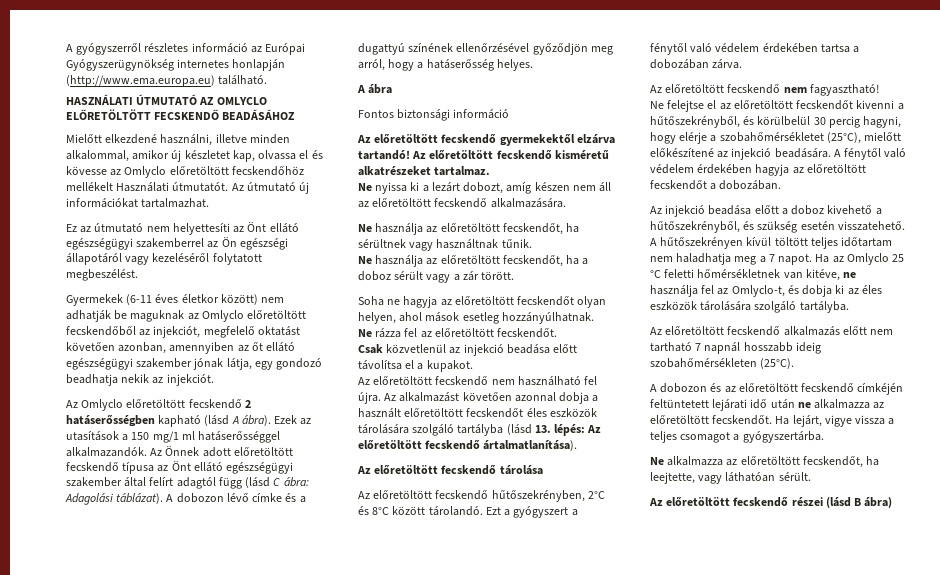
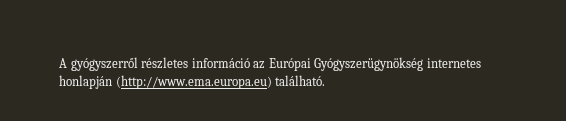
[66,94,267,105] [66,109,296,120] [66,134,290,146] [66,150,323,162] [66,166,304,178] [66,182,310,194] [66,198,210,208] [66,222,299,235] [66,237,288,250] [66,253,262,265] [66,269,138,281] [66,294,285,306] [66,310,307,322] [66,326,300,338] [66,342,296,354] [66,358,323,370] [66,374,214,386] [66,399,251,411] [66,415,312,427] [66,431,281,443] [66,446,293,457] [66,461,294,474] [66,477,309,489] [65,493,306,505] [358,43,613,55] [358,59,533,71] [357,84,393,94] [358,109,510,121] [357,134,615,146] [358,150,609,160] [358,166,491,176] [358,182,612,194] [358,198,566,208] [358,223,580,235] [358,239,532,251] [358,255,589,267] [358,271,515,283] [358,296,607,308] [358,312,594,324] [358,328,558,338] [358,344,578,356] [358,360,473,372] [358,376,598,386] [358,392,599,404] [358,408,597,418] [358,424,602,436] [358,440,578,451] [357,465,543,475] [358,490,605,502] [358,506,578,518] [650,43,860,55] [650,59,743,69] [650,84,879,96] [650,100,904,112] [650,116,902,128] [650,132,902,144] [650,148,907,160] [650,164,866,176] [650,180,782,190] [650,205,882,217] [650,221,905,233] [650,237,893,249] [650,253,905,265] [650,269,857,281] [650,285,882,297] [650,301,849,313] [650,326,894,336] [650,342,821,354] [650,358,795,369] [650,383,904,395] [650,399,885,411] [650,415,895,427] [650,431,824,443] [650,456,880,468] [650,472,811,484] [649,497,893,508] // HASZNÁLATI ÚTMUTATÓ AZ OMLYCLO ELŐRETÖLTÖTT FECSKENDŐ BEADÁSÁHOZ // Mielőtt elkezdené használni, illetve minden alkalommal, amikor új készletet kap, olvassa el és kövesse az Omlyclo előretöltött fecskendőhöz mellékelt Használati útmutatót. Az útmutató új információkat tartalmazhat. // Ez az útmutató nem helyettesíti az Önt ellátó egészségügyi szakemberrel az Ön egészségi állapotáról vagy kezeléséről folytatott megbeszélést. // Gyermekek (6-11 éves életkor között) nem adhatják be maguknak az Omlyclo előretöltött fecskendőből az injekciót, megfelelő oktatást követően azonban, amennyiben az őt ellátó egészségügyi szakember jónak látja, egy gondozó beadhatja nekik az injekciót. // Az Omlyclo előretöltött fecskendő 2 hatáserősségben kapható (lásd A ábra). Ezek az utasítások a 150 mg/1 ml hatáserősséggel alkalmazandók. Az Önnek adott előretöltött fecskendő típusa az Önt ellátó egészségügyi szakember által felírt adagtól függ (lásd C ábra: Adagolási táblázat). A dobozon lévő címke és a dugattyú színének ellenőrzésével győződjön meg arról, hogy a hatáserősség helyes. // A ábra // Fontos biztonsági információ // Az előretöltött fecskendő gyermekektől elzárva tartandó! Az előretöltött fecskendő kisméretű alkatrészeket tartalmaz. // Ne nyissa ki a lezárt dobozt, amíg készen nem áll az előretöltött fecskendő alkalmazására. // Ne használja az előretöltött fecskendőt, ha sérültnek vagy használtnak tűnik. // Ne használja az előretöltött fecskendőt, ha a doboz sérült vagy a zár törött. // Soha ne hagyja az előretöltött fecskendőt olyan helyen, ahol mások esetleg hozzányúlhatnak. // Ne rázza fel az előretöltött fecskendőt. // Csak közvetlenül az injekció beadása előtt távolítsa el a kupakot. // Az előretöltött fecskendő nem használható fel újra. Az alkalmazást követően azonnal dobja a használt előretöltött fecskendőt éles eszközök tárolására szolgáló tartályba (lásd 13. lépés: Az előretöltött fecskendő ártalmatlanítása). // Az előretöltött fecskendő tárolása // Az előretöltött fecskendő hűtőszekrényben, 2°C és 8°C között tárolandó. Ezt a gyógyszert a fénytől való védelem érdekében tartsa a dobozában zárva. // Az előretöltött fecskendő nem fagyasztható! // Ne felejtse el az előretöltött fecskendőt kivenni a hűtőszekrényből, és körülbelül 30 percig hagyni, hogy elérje a szobahőmérsékletet (25°C), mielőtt előkészítené az injekció beadására. A fénytől való védelem érdekében hagyja az előretöltött fecskendőt a dobozában. // Az injekció beadása előtt a doboz kivehető a hűtőszekrényből, és szükség esetén visszatehető. A hűtőszekrényen kívül töltött teljes időtartam nem haladhatja meg a 7 napot. Ha az Omlyclo 25 °C feletti hőmérsékletnek van kitéve, ne használja fel az Omlyclo-t, és dobja ki az éles eszközök tárolására szolgáló tartályba. // Az előretöltött fecskendő alkalmazás előtt nem tartható 7 napnál hosszabb ideig szobahőmérsékleten (25°C). // A dobozon és az előretöltött fecskendő címkéjén feltüntetett lejárati idő után ne alkalmazza az előretöltött fecskendőt. Ha lejárt, vigye vissza a teljes csomagot a gyógyszertárba. // Ne alkalmazza az előretöltött fecskendőt, ha leejtette, vagy láthatóan sérült. // Az előretöltött fecskendő részei (lásd B ábra) -> (326, 80) none

